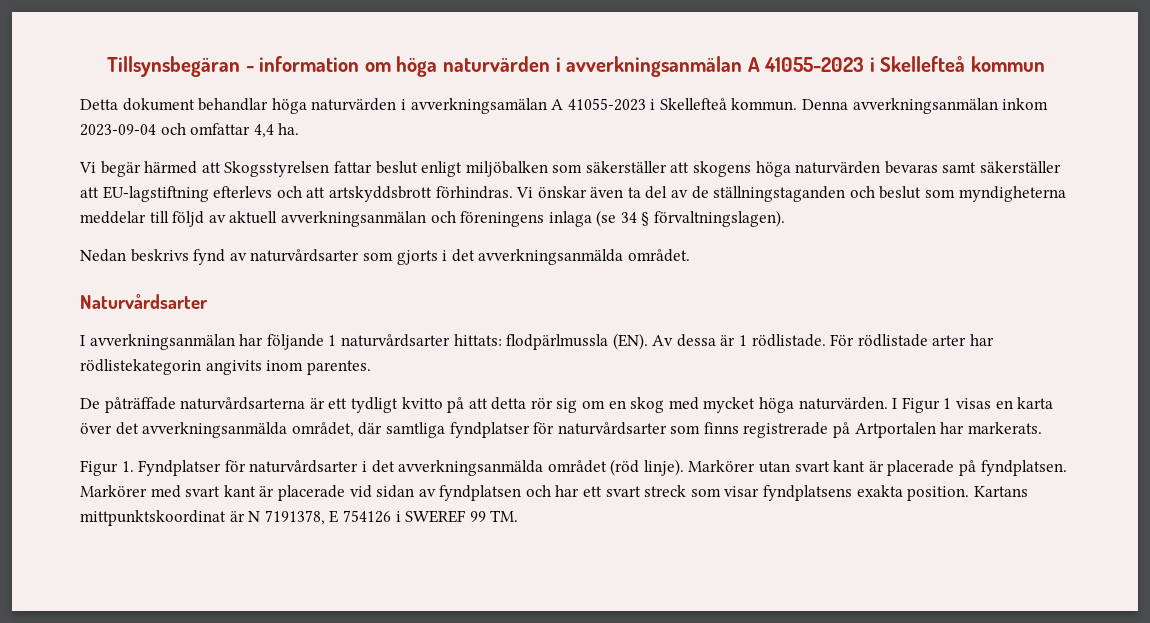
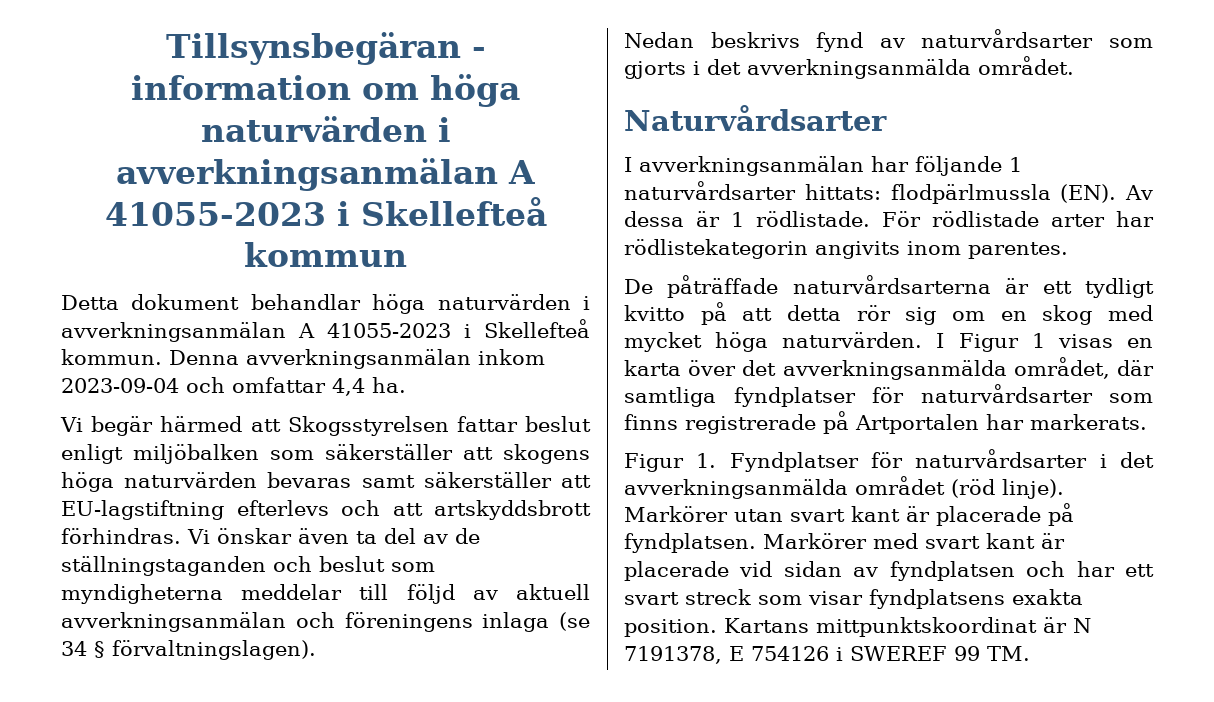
[410,98,547,114] avverkningsamälan -> [61,322,286,342] avverkningsanmälan

